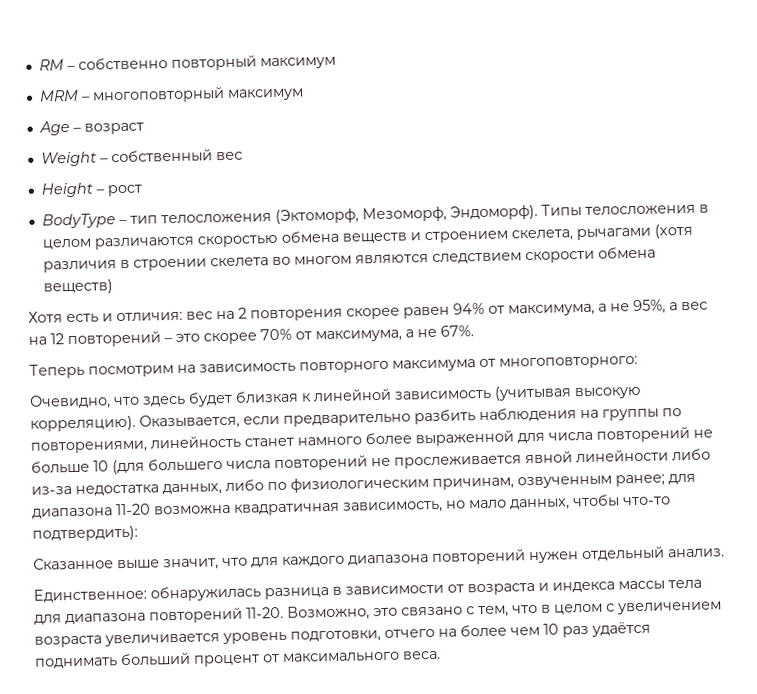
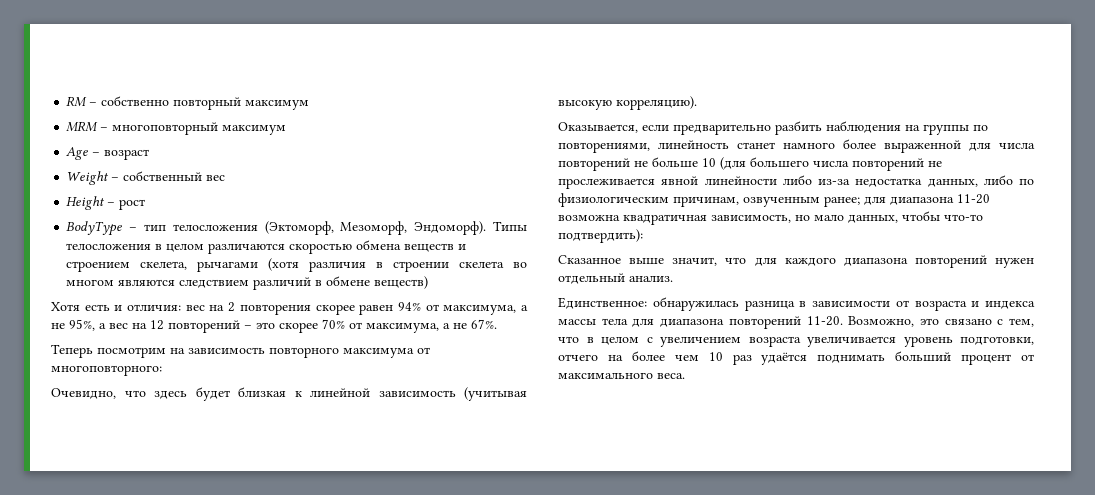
[524,246,656,264] скорости обмена -> [253,276,371,290] различий в обмене
(136, 423) none -> (697, 103) //

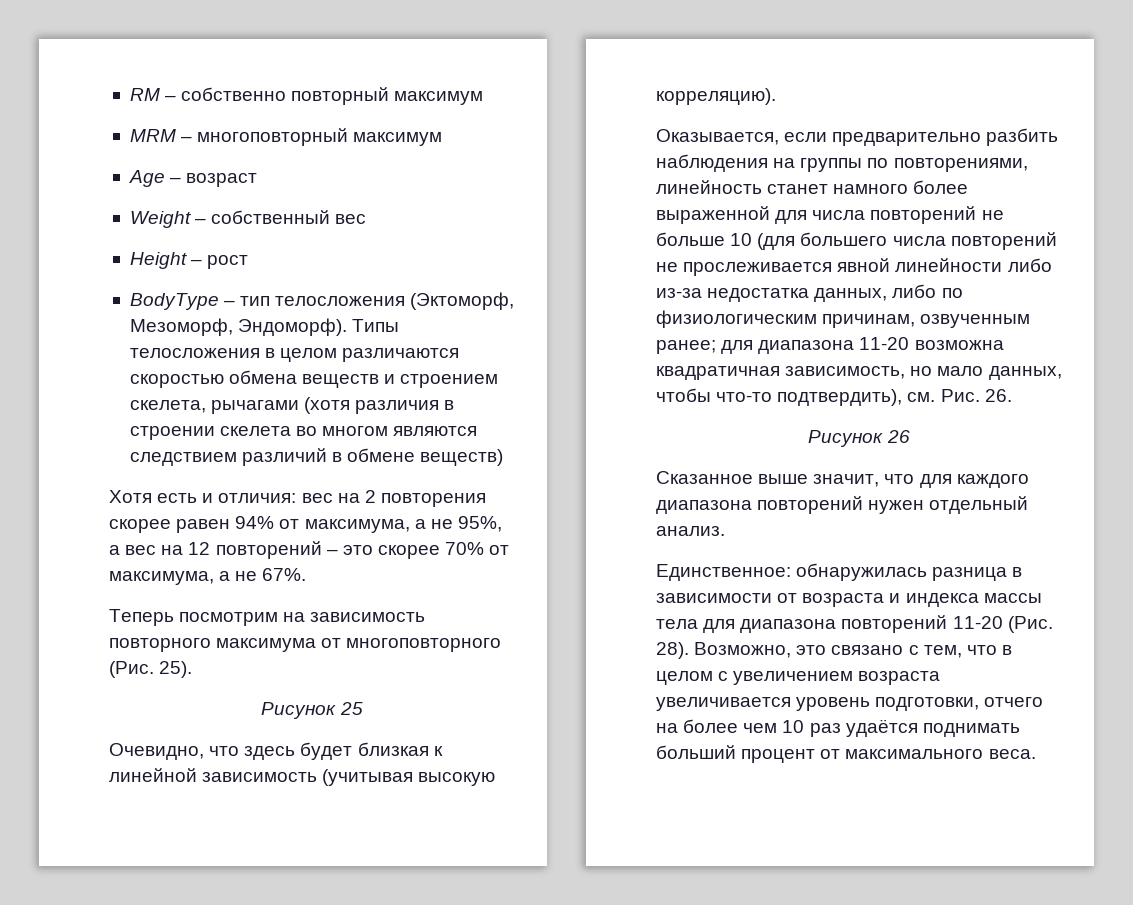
[51,365,162,376] многоповторного: -> [346,638,502,652] [109,661,193,678] [261,702,363,719] многоповторного (Рис. 25). // Рисунок 25
[558,229,643,243] подтвердить): -> [777,389,1012,406] [808,430,910,447] подтвердить), см. Рис. 26. // Рисунок 26
[806,316,843,326] 11-20. -> [952,616,1053,633] [656,642,689,659] 11-20 (Рис. 28).

